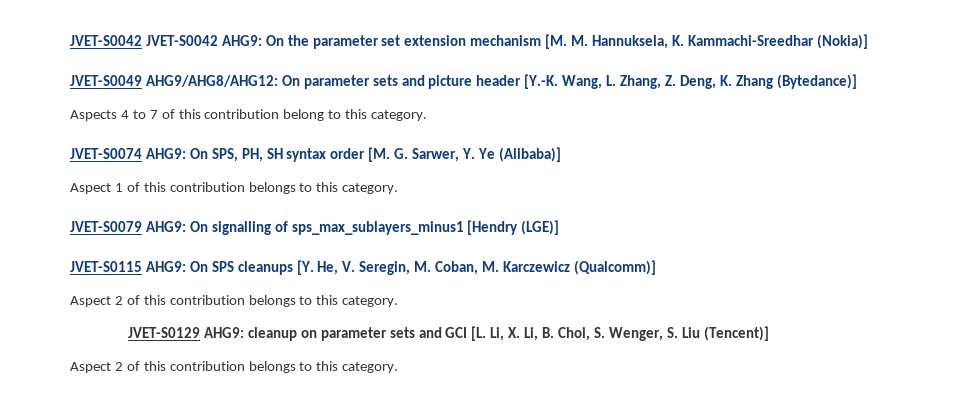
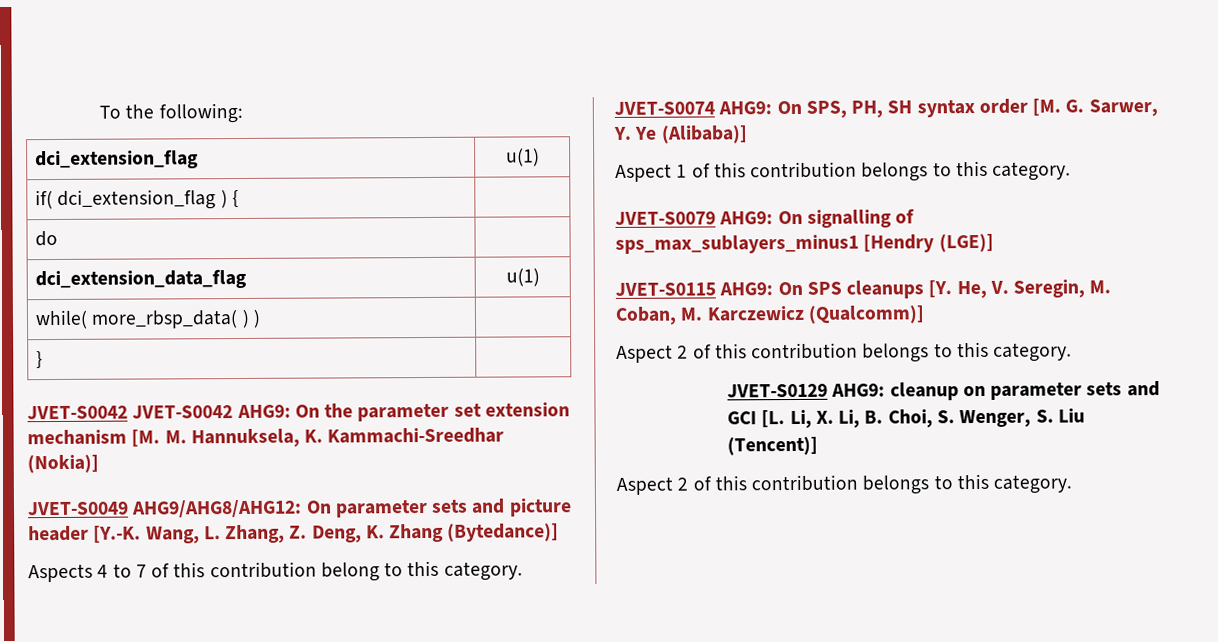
(70, 40) none -> [99,102,243,124] [35,149,200,170] [505,148,540,167] [35,189,239,210] [35,230,59,247] [35,268,248,290] [505,268,540,287] [35,309,261,330] [36,351,44,369] To the following: // dci_extension_flag | u(1) // if( dci_extension_flag ) { | // do | // dci_extension_data_flag | u(1) // while( more_rbsp_data( ) ) | // } | //

